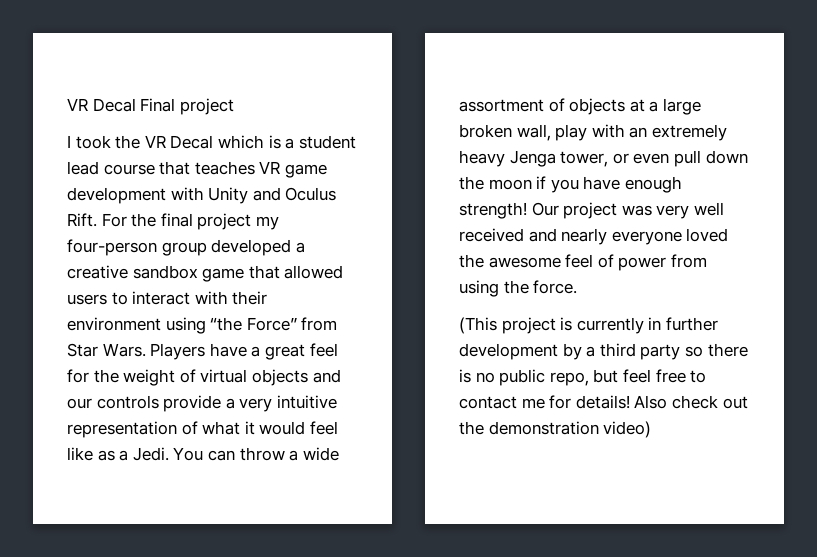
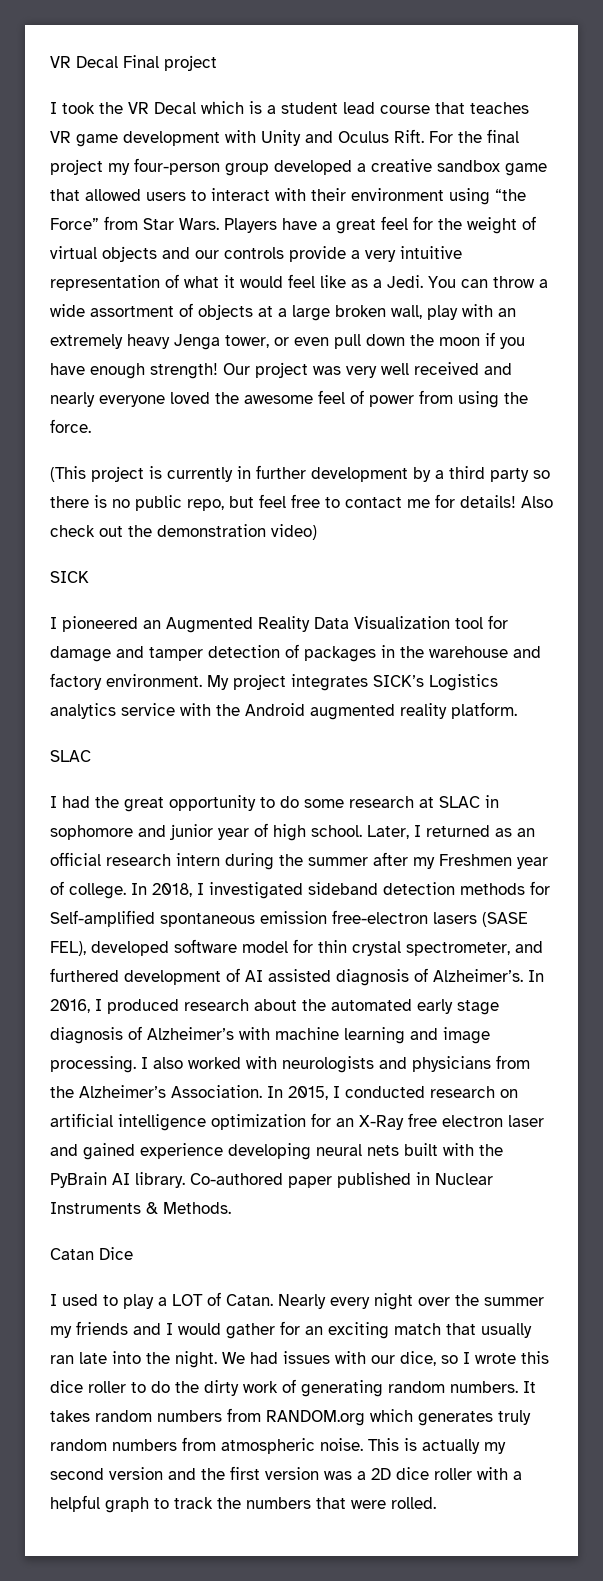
(652, 429) none -> [50,571,89,583] [50,615,508,633] [50,644,541,662] [50,673,498,691] [50,702,517,720] [50,750,91,762] [50,795,499,812] [50,823,535,841] [50,852,548,870] [50,881,550,899] [50,910,528,927] [50,939,543,956] [50,968,544,986] [50,999,499,1015] [50,1026,490,1044] [50,1055,530,1073] [50,1085,518,1100] [50,1113,544,1131] [50,1143,503,1160] [50,1172,493,1188] [50,1202,231,1214] [50,1247,133,1260] [50,1292,544,1310] [50,1321,532,1339] [50,1351,549,1368] [50,1379,536,1397] [50,1408,531,1426] [50,1437,506,1454] [50,1466,522,1480] [50,1495,436,1513] // SICK // I pioneered an Augmented Reality Data Visualization tool for damage and tamper detection of packages in the warehouse and factory environment. My project integrates SICK’s Logistics analytics service with the Android augmented reality platform. // SLAC // I had the great opportunity to do some research at SLAC in sophomore and junior year of high school. Later, I returned as an official research intern during the summer after my Freshmen year of college. In 2018, I investigated sideband detection methods for Self-amplified spontaneous emission free-electron lasers (SASE FEL), developed software model for thin crystal spectrometer, and furthered development of AI assisted diagnosis of Alzheimer’s. In 2016, I produced research about the automated early stage diagnosis of Alzheimer’s with machine learning and image processing. I also worked with neurologists and physicians from the Alzheimer’s Association. In 2015, I conducted research on artificial intelligence optimization for an X-Ray free electron laser and gained experience developing neural nets built with the PyBrain AI library. Co-authored paper published in Nuclear Instruments & Methods. // Catan Dice // I used to play a LOT of Catan. Nearly every night over the summer my friends and I would gather for an exciting match that usually ran late into the night. We had issues with our dice, so I wrote this dice roller to do the dirty work of generating random numbers. It takes random numbers from RANDOM.org which generates truly random numbers from atmospheric noise. This is actually my second version and the first version was a 2D dice roller with a helpful graph to track the numbers that were rolled.

